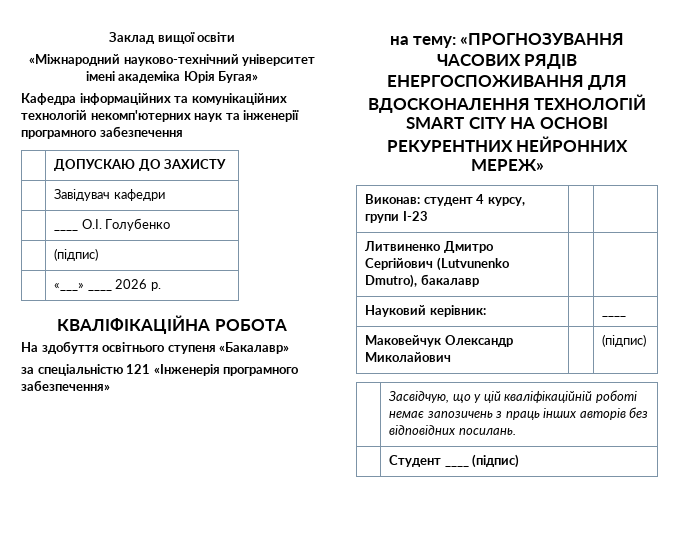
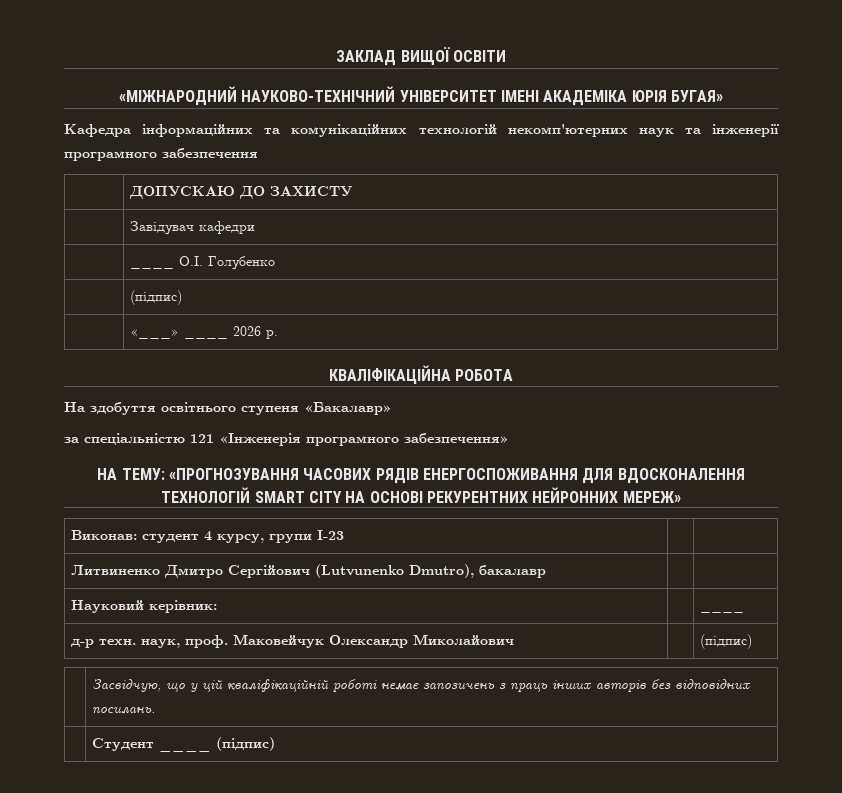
[108,32,236,44] [28,54,316,66] [85,71,259,83] Заклад вищої освіти // «Міжнародний науково-технічний університет імені академіка Юрія Бугая» -> [336,47,506,66] [119,86,723,106] ЗАКЛАД ВИЩОЇ ОСВІТИ // «МІЖНАРОДНИЙ НАУКОВО-ТЕХНІЧНИЙ УНІВЕРСИТЕТ ІМЕНІ АКАДЕМІКА ЮРІЯ БУГАЯ»
[389,36,456,48] на тему: -> [97,468,165,480] НА ТЕМУ:
(627, 316) none -> [71,635,229,648] д-р техн. наук, проф.

